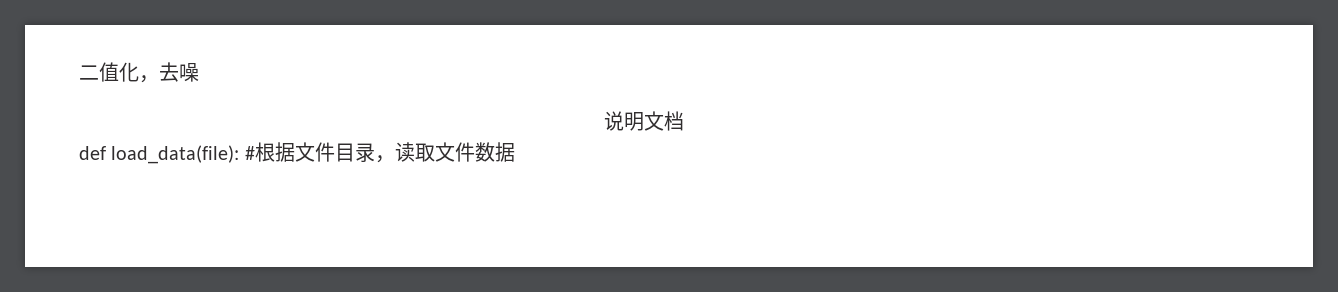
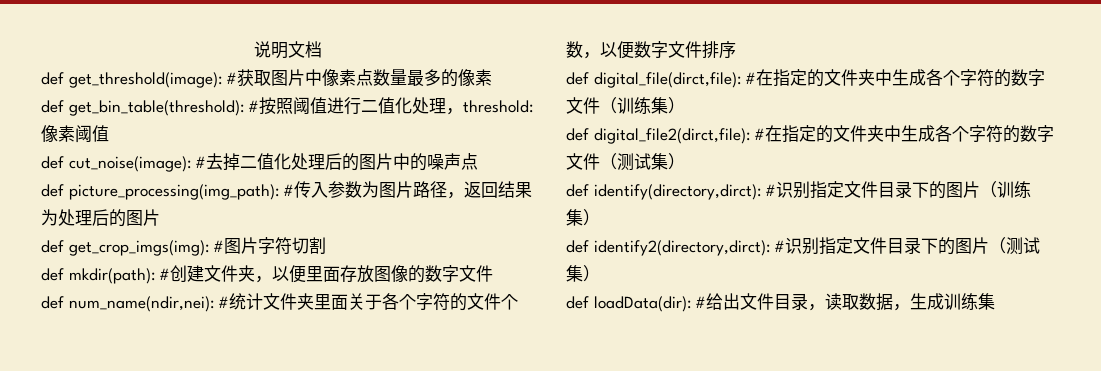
[79,62,199,83] 二值化，去噪 // -> (254, 49) none
[111,142,515,164] load_data(file): #根据文件目录，读取文件数据 -> [68,69,493,88] [41,97,534,116] [41,125,109,143] [41,153,479,172] [41,181,533,200] [41,209,160,227] [41,237,327,256] [41,265,494,284] [41,293,519,312] [566,41,736,59] [566,69,1046,88] [566,97,685,114] [566,125,1055,144] [566,153,685,171] [566,181,1032,200] [566,209,600,226] [566,237,1041,256] [566,265,600,282] [566,293,996,312] get_threshold(image): #获取图片中像素点数量最多的像素 // def get_bin_table(threshold): #按照阈值进行二值化处理，threshold:像素阈值 // def cut_noise(image): #去掉二值化处理后的图片中的噪声点 // def picture_processing(img_path): #传入参数为图片路径，返回结果为处理后的图片 // def get_crop_imgs(img): #图片字符切割 // def mkdir(path): #创建文件夹，以便里面存放图像的数字文件 // def num_name(ndir,nei): #统计文件夹里面关于各个字符的文件个数，以便数字文件排序 // def digital_file(dirct,file): #在指定的文件夹中生成各个字符的数字文件（训练集） // def digital_file2(dirct,file): #在指定的文件夹中生成各个字符的数字文件（测试集） // def identify(directory,dirct): #识别指定文件目录下的图片（训练集） // def identify2(directory,dirct): #识别指定文件目录下的图片（测试集） // def loadData(dir): #给出文件目录，读取数据，生成训练集

